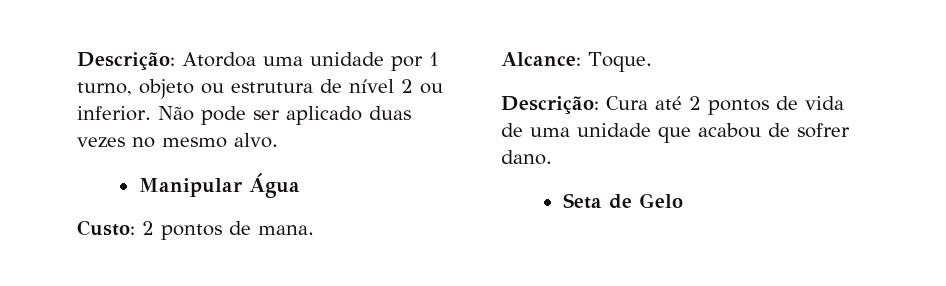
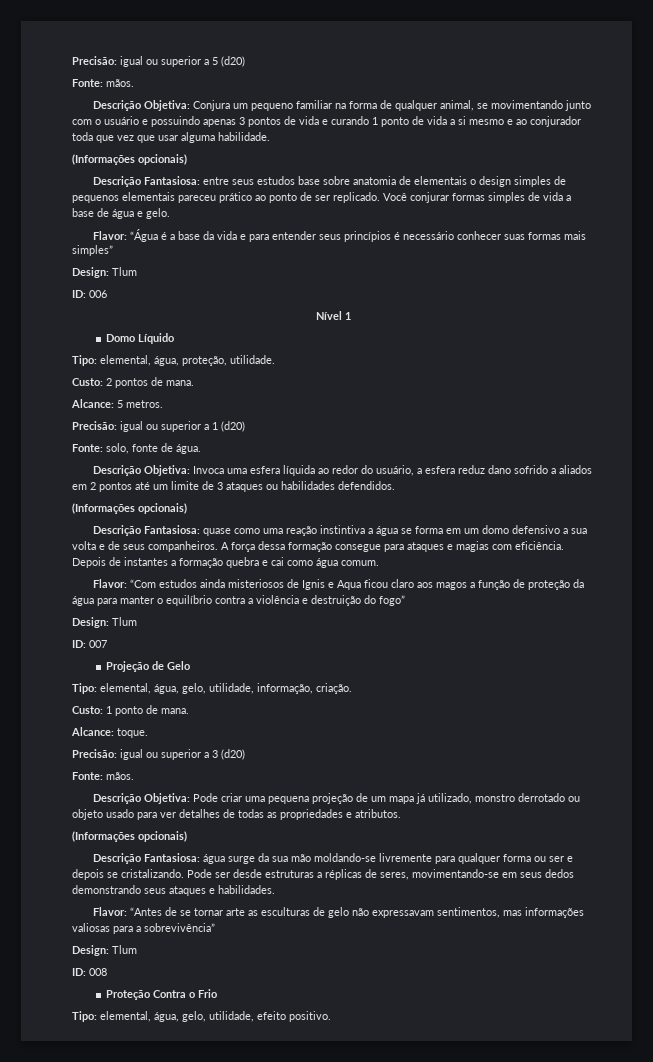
[77,52,439,71] [77,79,443,99] [77,106,411,125] [77,133,278,148] [138,173,300,198] Descrição: Atordoa uma unidade por 1 turno, objeto ou estrutura de nível 2 ou inferior. Não pode ser aplicado duas vezes no mesmo alvo. // Manipular Água -> [72,56,245,67] [72,79,134,87] [93,100,592,111] [72,116,581,127] [72,132,270,143] [72,154,187,165] [93,176,567,187] [72,192,571,203] [72,208,170,219] [93,229,587,242] [72,245,113,256] [72,267,137,278] [72,290,107,298] [316,311,351,320] [105,333,174,344] [72,355,275,366] Precisão: igual ou superior a 5 (d20) // Fonte: mãos. // Descrição Objetiva: Conjura um pequeno familiar na forma de qualquer animal, se movimentando junto com o usuário e possuindo apenas 3 pontos de vida e curando 1 ponto de vida a si mesmo e ao conjurador toda que vez que usar alguma habilidade. // (Informações opcionais) // Descrição Fantasiosa: entre seus estudos base sobre anatomia de elementais o design simples de pequenos elementais pareceu prático ao ponto de ser replicado. Você conjurar formas simples de vida a base de água e gelo. // Flavor: “Água é a base da vida e para entender seus princípios é necessário conhecer suas formas mais simples” // Design: Tlum // ID: 006 // Nível 1 // Domo Líquido // Tipo: elemental, água, proteção, utilidade.
[588,52,652,72] [501,96,844,115] [501,123,850,143] [501,150,552,165] [562,193,683,209] Toque. // Descrição: Cura até 2 pontos de vida de uma unidade que acabou de sofrer dano. // Seta de Gelo -> [117,400,163,408] [72,421,245,432] [72,443,201,454] [93,465,593,476] [72,481,395,492] [72,503,187,514] [93,525,588,536] [72,541,564,552] [72,557,379,568] [93,579,585,590] [72,595,405,606] [72,617,137,628] [72,640,107,648] [105,661,190,672] [72,683,352,694] [72,705,189,716] [71,727,148,738] [72,749,245,760] [72,772,134,780] [93,793,581,804] [72,809,401,820] [72,831,187,842] [93,853,574,864] [72,869,574,880] [72,885,275,896] [93,907,585,918] [72,923,215,934] [72,945,137,956] [72,968,107,976] [105,989,217,1000] [72,1011,331,1022] 5 metros. // Precisão: igual ou superior a 1 (d20) // Fonte: solo, fonte de água. // Descrição Objetiva: Invoca uma esfera líquida ao redor do usuário, a esfera reduz dano sofrido a aliados em 2 pontos até um limite de 3 ataques ou habilidades defendidos. // (Informações opcionais) // Descrição Fantasiosa: quase como uma reação instintiva a água se forma em um domo defensivo a sua volta e de seus companheiros. A força dessa formação consegue para ataques e magias com eficiência. Depois de instantes a formação quebra e cai como água comum. // Flavor: “Com estudos ainda misteriosos de Ignis e Aqua ficou claro aos magos a função de proteção da água para manter o equilíbrio contra a violência e destruição do fogo” // Design: Tlum // ID: 007 // Projeção de Gelo // Tipo: elemental, água, gelo, utilidade, informação, criação. // Custo: 1 ponto de mana. // Alcance: toque. // Precisão: igual ou superior a 3 (d20) // Fonte: mãos. // Descrição Objetiva: Pode criar uma pequena projeção de um mapa já utilizado, monstro derrotado ou objeto usado para ver detalhes de todas as propriedades e atributos. // (Informações opcionais) // Descrição Fantasiosa: água surge da sua mão moldando-se livremente para qualquer forma ou ser e depois se cristalizando. Pode ser desde estruturas a réplicas de seres, movimentando-se em seus dedos demonstrando seus ataques e habilidades. // Flavor: “Antes de se tornar arte as esculturas de gelo não expressavam sentimentos, mas informações valiosas para a sobrevivência” // Design: Tlum // ID: 008 // Proteção Contra o Frio // Tipo: elemental, água, gelo, utilidade, efeito positivo.

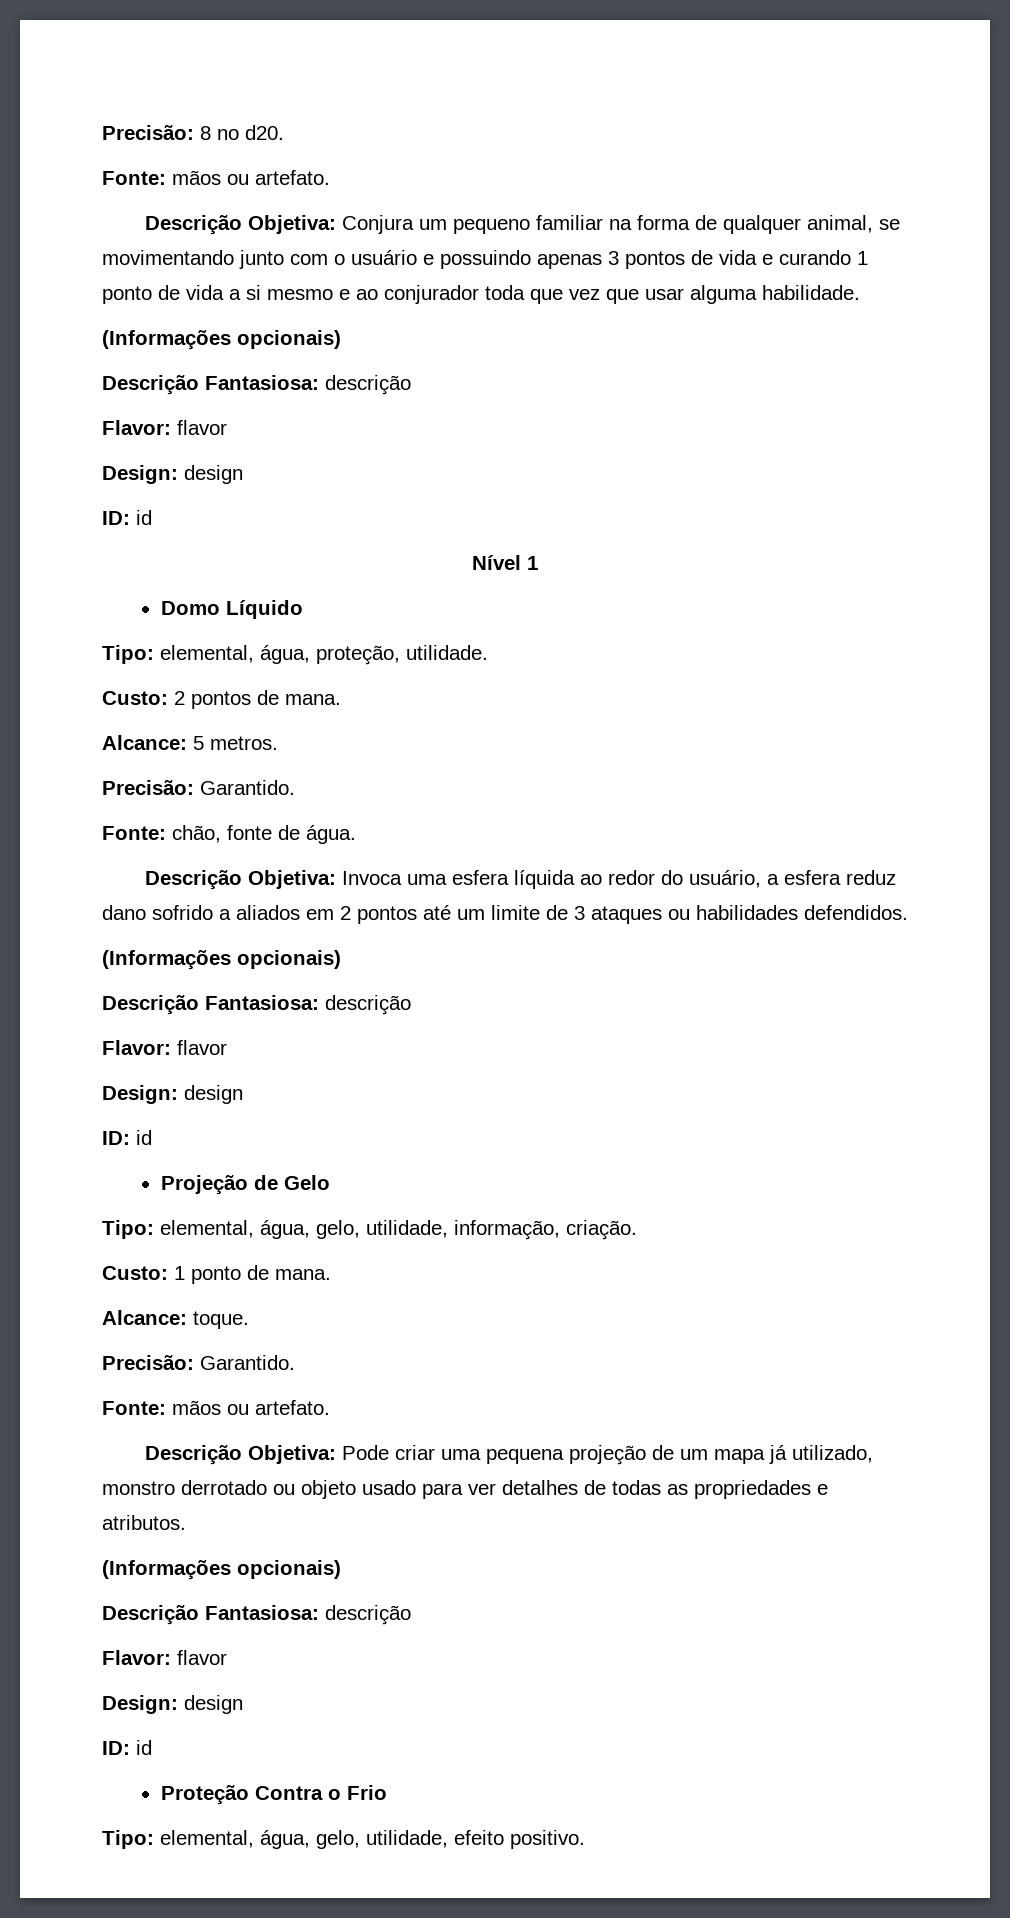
[72,56,245,67] [72,79,134,87] Precisão: igual ou superior a 5 (d20) // Fonte: mãos. -> [102,125,284,140] [102,170,330,185] Precisão: 8 no d20. // Fonte: mãos ou artefato.
[203,176,567,187] [72,192,571,203] [72,208,170,219] [93,229,587,242] [72,245,113,256] [72,267,137,278] [72,290,107,298] entre seus estudos base sobre anatomia de elementais o design simples de pequenos elementais pareceu prático ao ponto de ser replicado. Você conjurar formas simples de vida a base de água e gelo. // Flavor: “Água é a base da vida e para entender seus princípios é necessário conhecer suas formas mais simples” // Design: Tlum // ID: 006 -> [325,375,411,395] [102,420,227,435] [102,465,243,484] [102,510,152,525] descrição // Flavor: flavor // Design: design // ID: id
[120,421,245,432] [72,443,129,454] igual ou superior a 1 (d20) // Fonte: solo, -> [200,780,295,795] [102,825,221,843] Garantido. // Fonte: chão,
[203,525,588,536] [72,541,564,552] [72,557,379,568] [93,579,585,590] [72,595,405,606] [72,617,137,628] [72,640,107,648] quase como uma reação instintiva a água se forma em um domo defensivo a sua volta e de seus companheiros. A força dessa formação consegue para ataques e magias com eficiência. Depois de instantes a formação quebra e cai como água comum. // Flavor: “Com estudos ainda misteriosos de Ignis e Aqua ficou claro aos magos a função de proteção da água para manter o equilíbrio contra a violência e destruição do fogo” // Design: Tlum // ID: 007 -> [325,995,411,1015] [102,1040,227,1055] [102,1085,243,1104] [102,1130,152,1145] descrição // Flavor: flavor // Design: design // ID: id
[120,749,245,760] [72,772,134,780] igual ou superior a 3 (d20) // Fonte: mãos. -> [200,1355,295,1370] [102,1400,330,1415] Garantido. // Fonte: mãos ou artefato.
[203,853,574,864] [72,869,574,880] [72,885,275,896] [93,907,585,918] [72,923,215,934] [72,945,137,956] [72,968,107,976] água surge da sua mão moldando-se livremente para qualquer forma ou ser e depois se cristalizando. Pode ser desde estruturas a réplicas de seres, movimentando-se em seus dedos demonstrando seus ataques e habilidades. // Flavor: “Antes de se tornar arte as esculturas de gelo não expressavam sentimentos, mas informações valiosas para a sobrevivência” // Design: Tlum // ID: 008 -> [325,1605,411,1625] [102,1650,227,1665] [102,1695,243,1714] [102,1740,152,1755] descrição // Flavor: flavor // Design: design // ID: id

